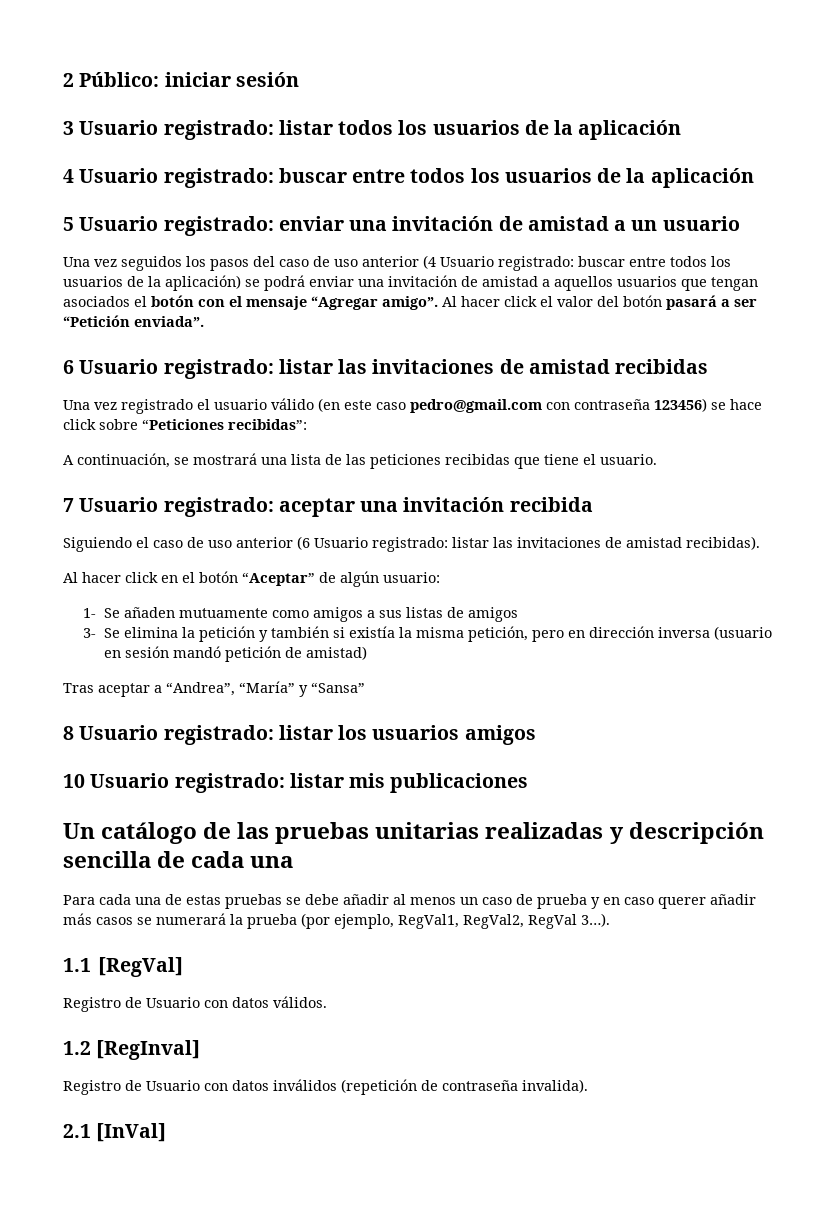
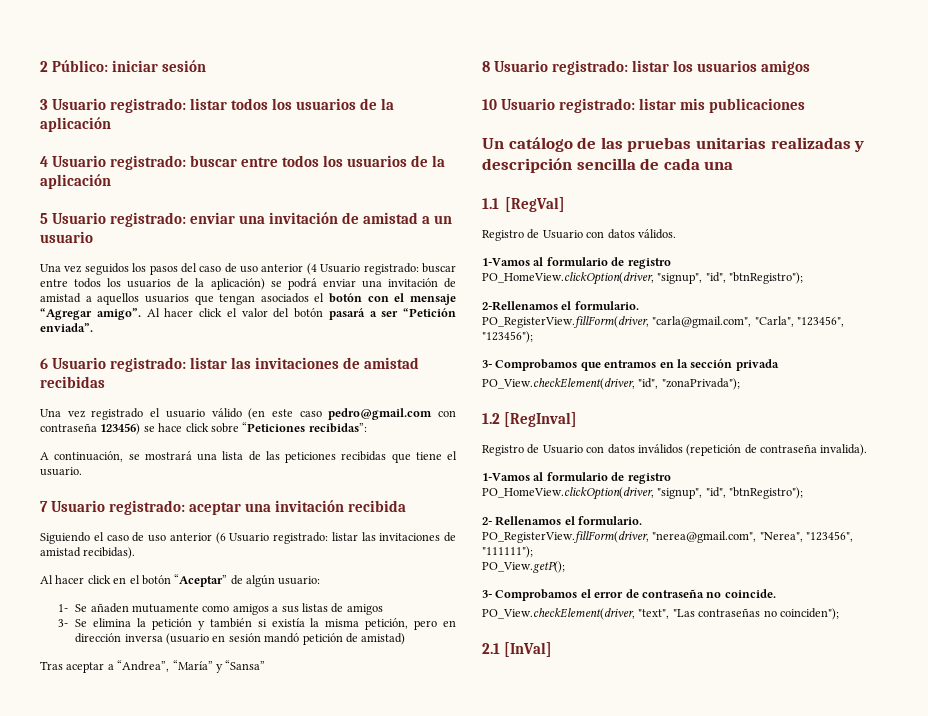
[63,894,756,909] [63,913,610,929] // Para cada una de estas pruebas se debe añadir al menos un caso de prueba y en caso querer añadir más casos se numerará la prueba (por ejemplo, RegVal1, RegVal2, RegVal 3…). -> (734, 165) none
(327, 1002) none -> [482,257,671,269] [482,272,804,285] [482,301,639,311] [482,316,845,328] [482,331,533,343] [482,359,779,371] [482,378,740,390] // 1-Vamos al formulario de registro // PO_HomeView.clickOption(driver, "signup", "id", "btnRegistro"); // 2-Rellenamos el formulario. // PO_RegisterView.fillForm(driver, "carla@gmail.com", "Carla", "123456", "123456"); // 3- Comprobamos que entramos en la sección privada // PO_View.checkElement(driver, "id", "zonaPrivada");
(588, 1086) none -> [482,472,671,484] [482,487,804,500] [482,516,643,526] [482,531,854,543] [482,546,533,558] [482,561,565,573] [482,589,776,601] [482,608,839,620] // 1-Vamos al formulario de registro // PO_HomeView.clickOption(driver, "signup", "id", "btnRegistro"); // 2- Rellenamos el formulario. // PO_RegisterView.fillForm(driver, "nerea@gmail.com", "Nerea", "123456", "111111"); // PO_View.getP(); // 3- Comprobamos el error de contraseña no coincide. // PO_View.checkElement(driver, "text", "Las contraseñas no coinciden");

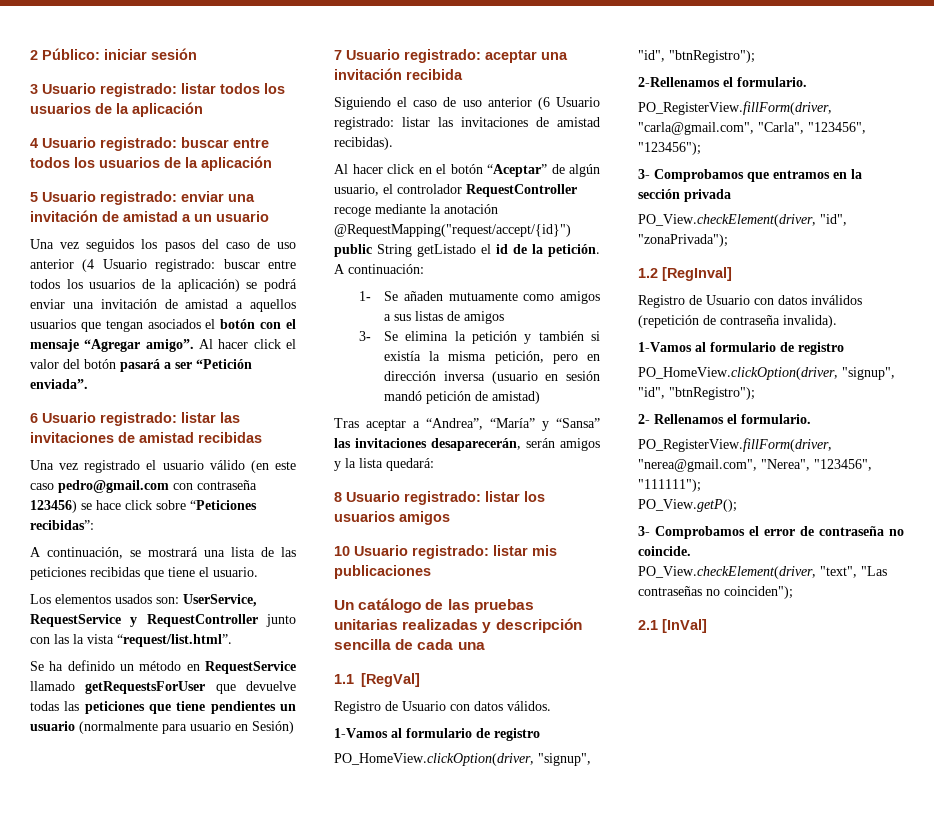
(82, 471) none -> [30,594,257,607] [30,614,296,627] [30,634,232,647] [30,660,296,674] [30,681,296,694] [30,701,296,714] [30,721,294,734] // Los elementos usados son: UserService, RequestService y RequestController junto con las la vista “request/list.html”. // Se ha definido un método en RequestService llamado getRequestsForUser que devuelve todas las peticiones que tiene pendientes un usuario (normalmente para usuario en Sesión)
[278,576,321,585] usuario: -> [334,184,577,197] [334,204,498,217] [334,224,571,237] [334,244,600,257] [334,264,424,274] usuario, el controlador RequestController recoge mediante la anotación @RequestMapping("request/accept/{id}") public String getListado el id de la petición. A continuación:
(266, 665) none -> [334,438,600,451] [334,458,434,471] las invitaciones desaparecerán, serán amigos y la lista quedará:

